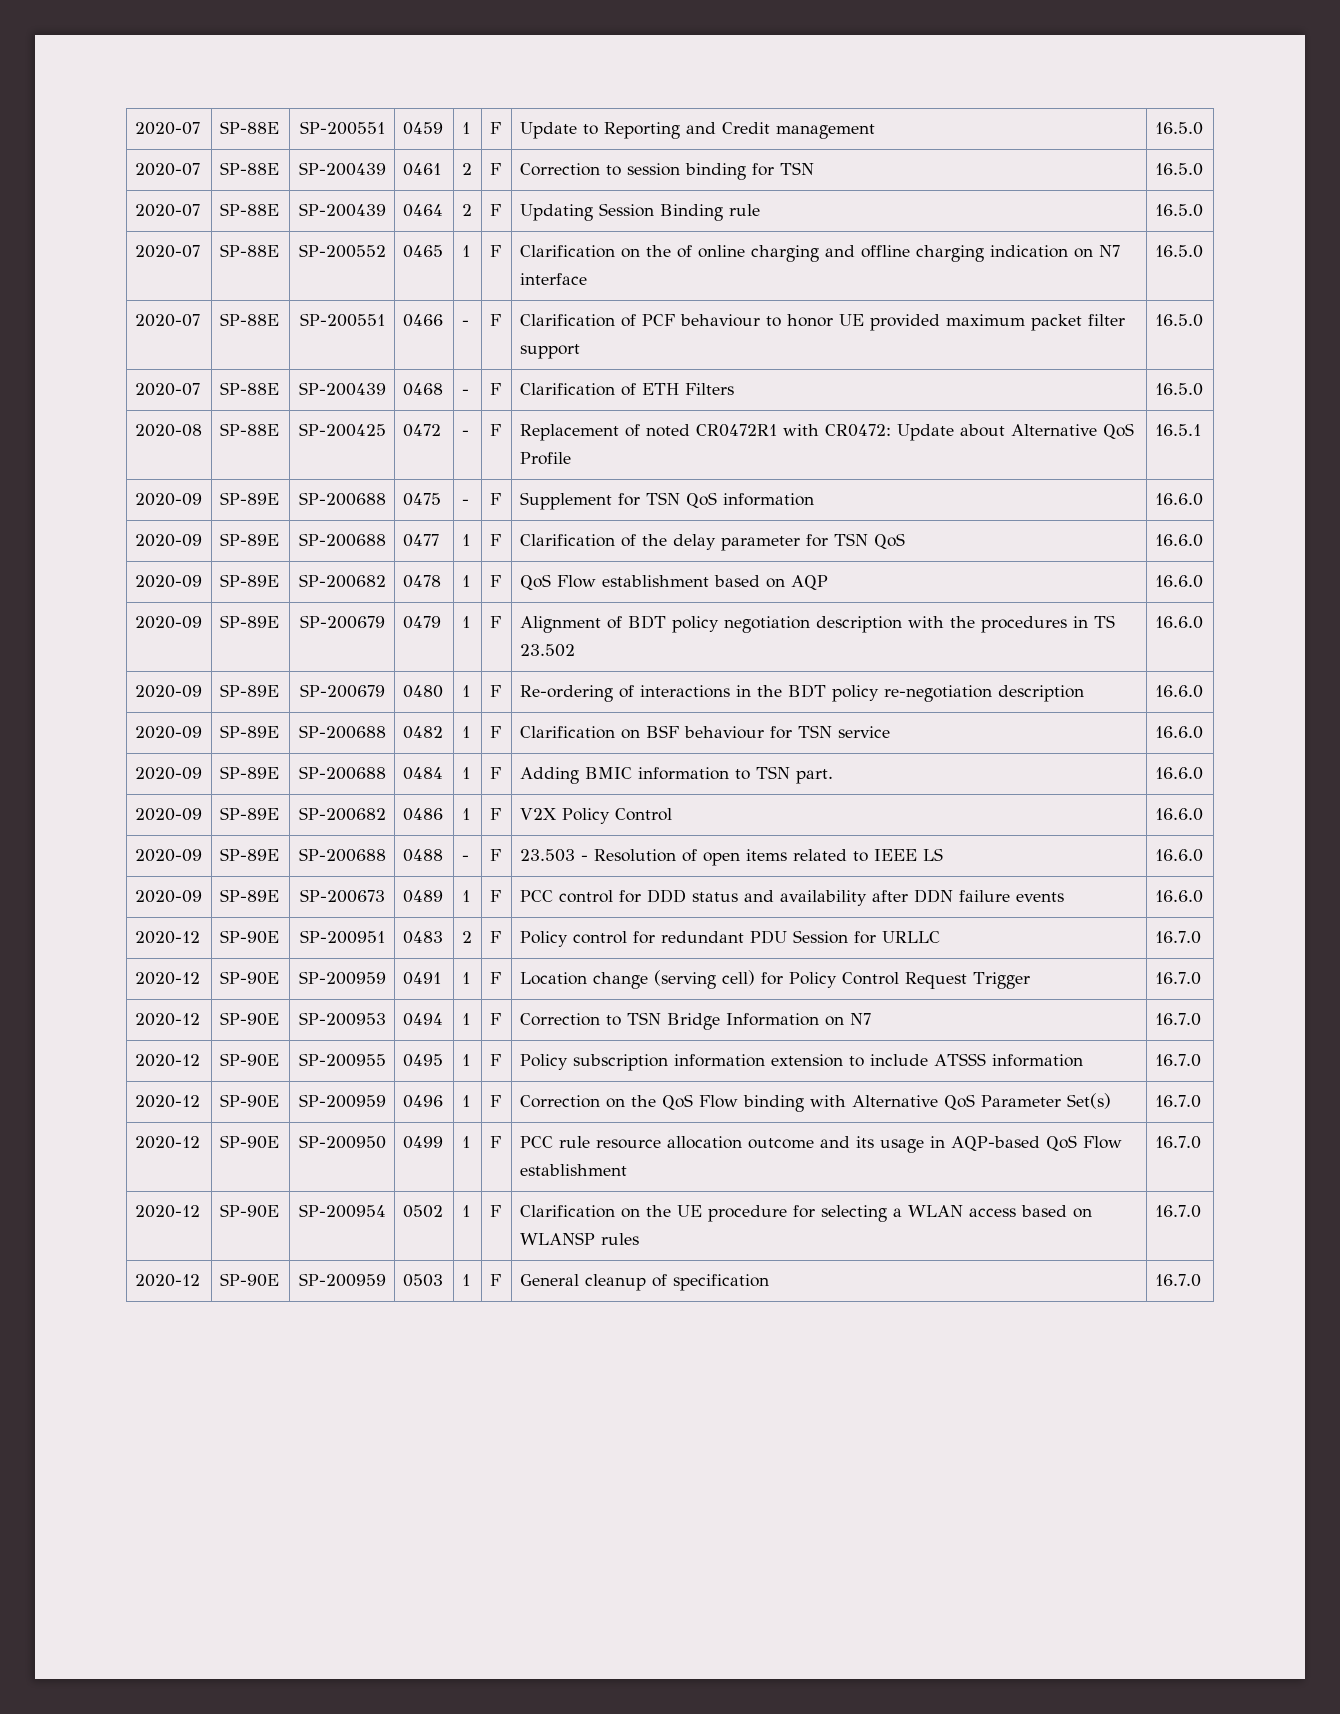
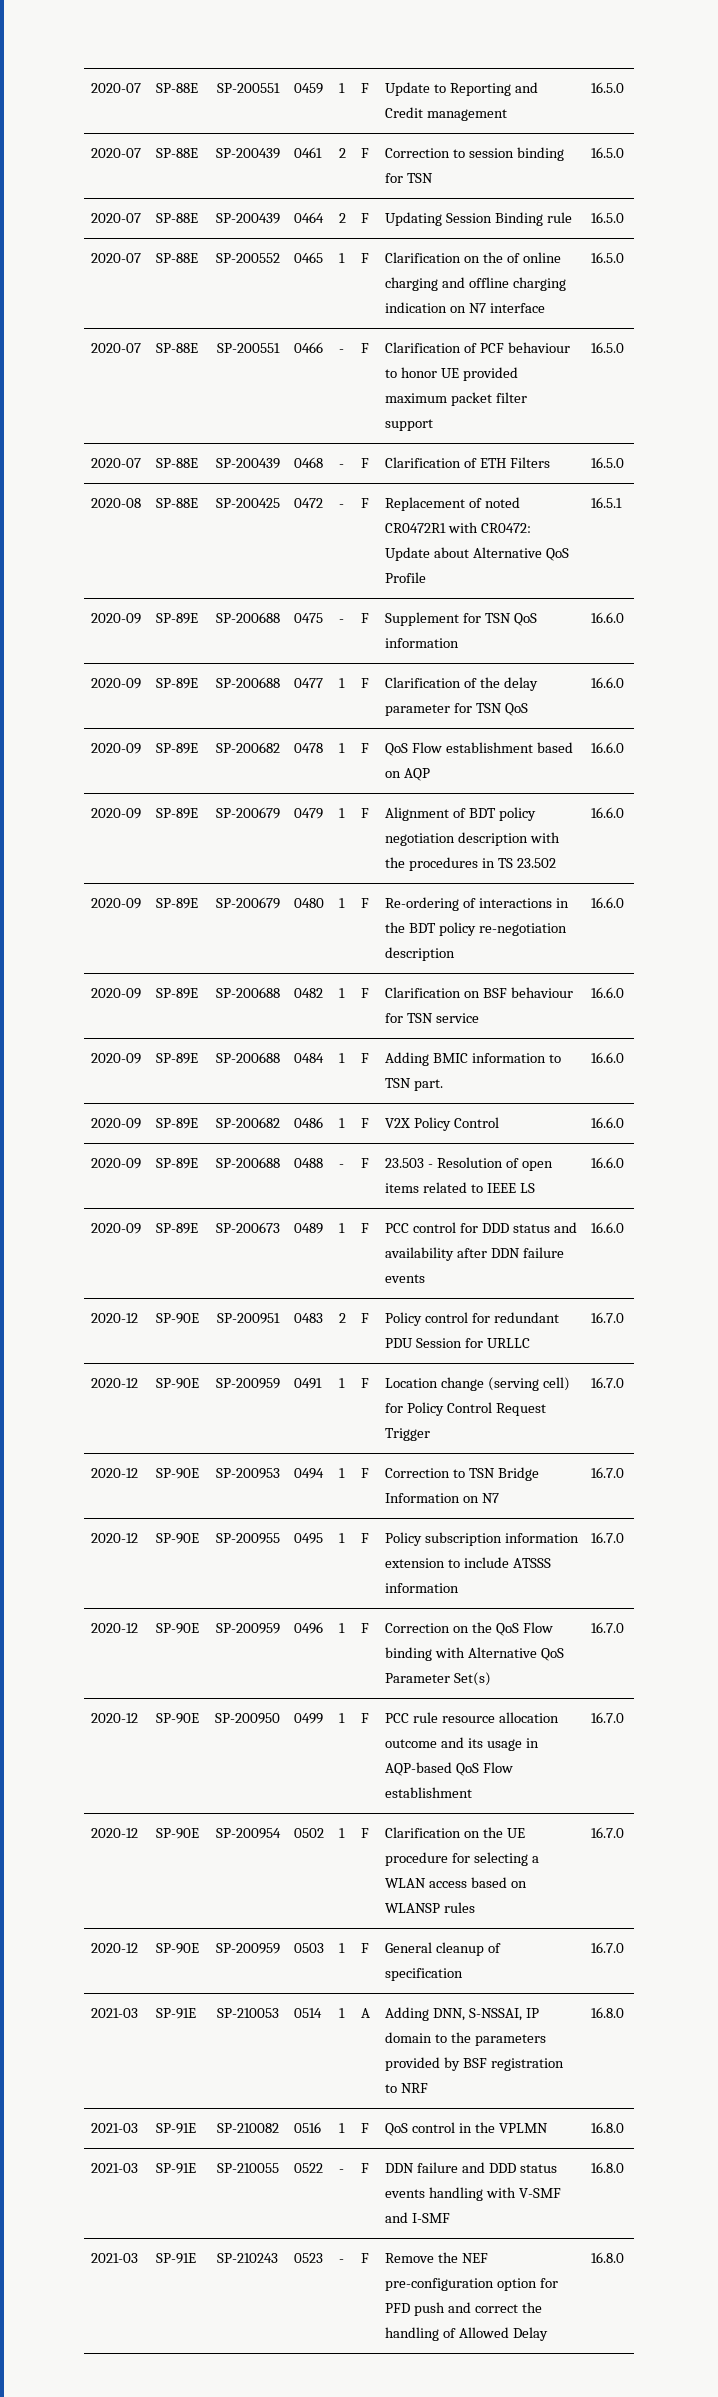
(1201, 1280) none -> [91,2008,139,2018] [156,2008,197,2019] [216,2008,279,2018] [294,2008,323,2018] [339,2008,346,2018] [361,2008,371,2018] [385,2007,539,2021] [385,2032,546,2046] [385,2057,564,2071] [385,2083,428,2093] [591,2007,625,2018] [91,2123,139,2133] [156,2123,197,2134] [216,2123,279,2133] [294,2122,322,2133] [339,2123,346,2133] [361,2123,370,2133] [385,2122,548,2136] [591,2122,625,2133] [91,2163,139,2173] [156,2163,197,2174] [216,2163,279,2173] [294,2163,324,2173] [339,2169,345,2173] [361,2163,370,2173] [385,2162,557,2173] [385,2187,561,2201] [385,2212,450,2223] [591,2162,625,2173] [91,2253,139,2263] [156,2253,197,2264] [217,2253,278,2263] [294,2253,324,2263] [339,2259,345,2263] [361,2253,370,2263] [385,2252,488,2263] [385,2278,558,2291] [385,2302,542,2316] [385,2327,548,2341] [591,2252,625,2263] // 2021-03 | SP-91E | SP-210053 | 0514 | 1 | A | Adding DNN, S-NSSAI, IP domain to the parameters provided by BSF registration to NRF | 16.8.0 // 2021-03 | SP-91E | SP-210082 | 0516 | 1 | F | QoS control in the VPLMN | 16.8.0 // 2021-03 | SP-91E | SP-210055 | 0522 | - | F | DDN failure and DDD status events handling with V-SMF and I-SMF | 16.8.0 // 2021-03 | SP-91E | SP-210243 | 0523 | - | F | Remove the NEF pre-configuration option for PFD push and correct the handling of Allowed Delay | 16.8.0

